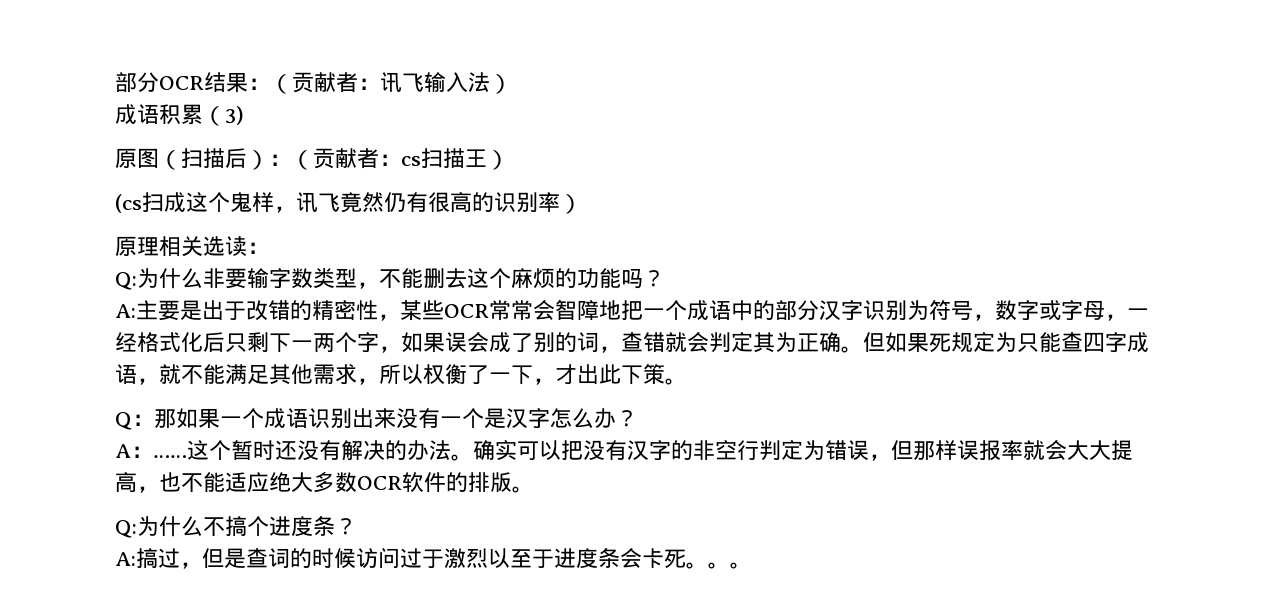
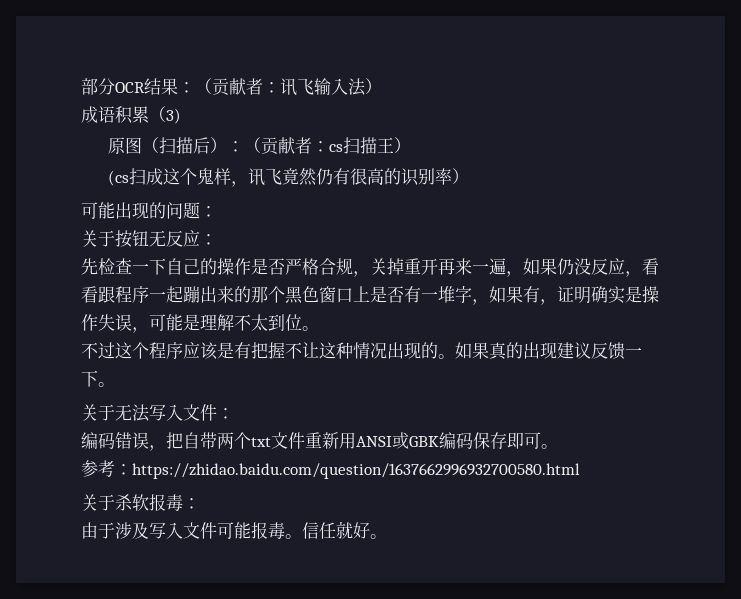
[115,236,269,257] [115,268,665,290] [115,299,1149,321] [115,332,1149,353] [115,364,687,385] [115,408,638,430] [115,440,1133,461] [115,472,534,493] [115,516,357,538] [115,547,730,569] 原理相关选读： // Q:为什么非要输字数类型，不能删去这个麻烦的功能吗？ // A:主要是出于改错的精密性，某些OCR常常会智障地把一个成语中的部分汉字识别为符号，数字或字母，一经格式化后只剩下一两个字，如果误会成了别的词，查错就会判定其为正确。但如果死规定为只能查四字成语，就不能满足其他需求，所以权衡了一下，才出此下策。 // Q：那如果一个成语识别出来没有一个是汉字怎么办？ // A：……这个暂时还没有解决的办法。确实可以把没有汉字的非空行判定为错误，但那样误报率就会大大提高，也不能适应绝大多数OCR软件的排版。 // Q:为什么不搞个进度条？ // A:搞过，但是查词的时候访问过于激烈以至于进度条会卡死。。 -> [81,202,217,219] [81,230,217,248] [81,258,659,277] [81,286,659,305] [81,314,319,333] [81,342,642,360] [81,370,115,387] [81,404,234,422] [81,432,558,451] [81,460,580,479] [81,494,200,512] [81,521,370,540] 可能出现的问题： // 关于按钮无反应： // 先检查一下自己的操作是否严格合规，关掉重开再来一遍，如果仍没反应，看看跟程序一起蹦出来的那个黑色窗口上是否有一堆字，如果有，证明确实是操作失误，可能是理解不太到位。 // 不过这个程序应该是有把握不让这种情况出现的。如果真的出现建议反馈一下。 // 关于无法写入文件： // 编码错误，把自带两个txt文件重新用ANSI或GBK编码保存即可。 // 参考：https://zhidao.baidu.com/question/1637662996932700580.html // 关于杀软报毒： // 由于涉及写入文件可能报毒。信任就好

